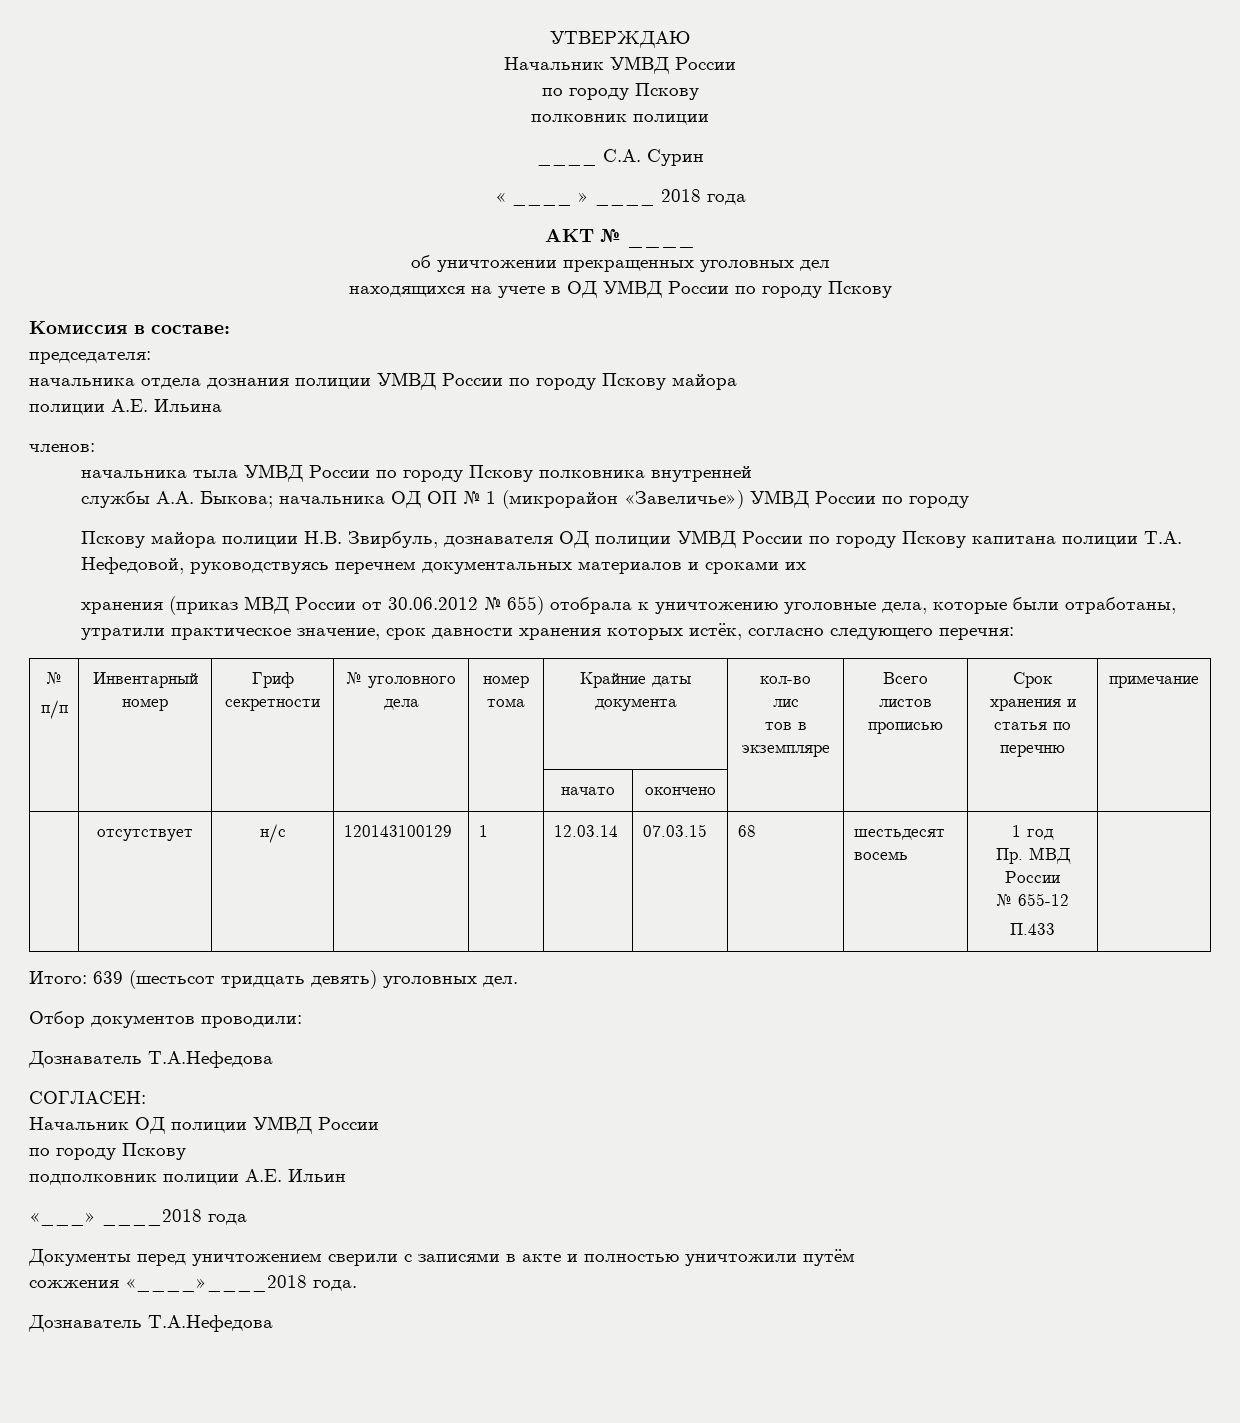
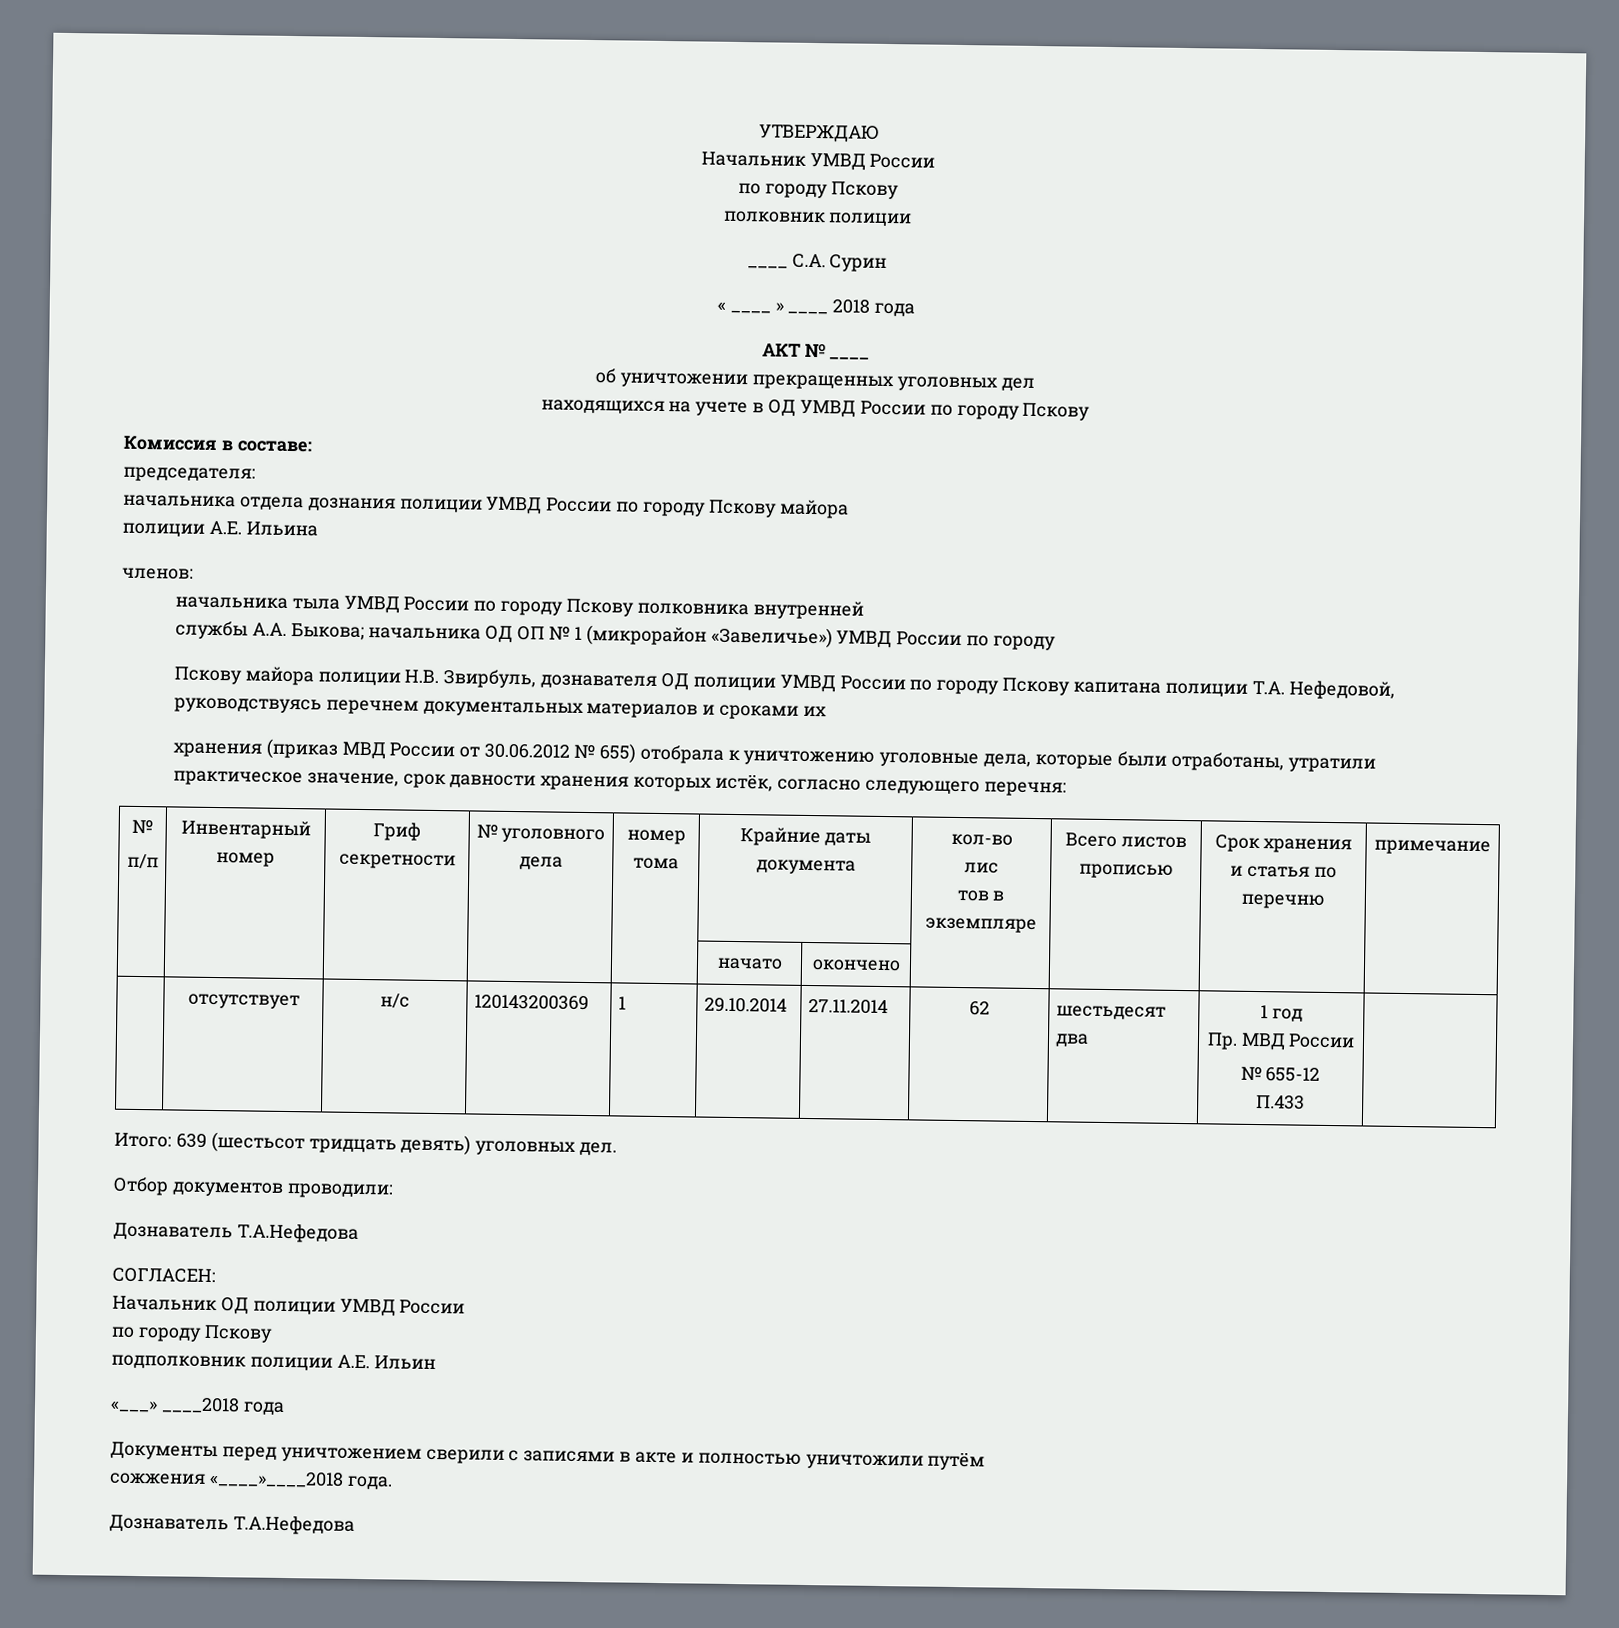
[343,825,452,837] [478,825,488,837] [553,825,618,837] [642,824,707,837] [737,825,756,837] 120143100129 | 1 | 12.03.14 | 07.03.15 | 68 -> [473,994,589,1011] [617,996,626,1010] [703,997,787,1013] [807,998,888,1015] [969,1001,990,1016] 120143200369 | 1 | 29.10.2014 | 27.11.2014 | 62
[853,851,908,860] восемь -> [1054,1033,1089,1047] два

